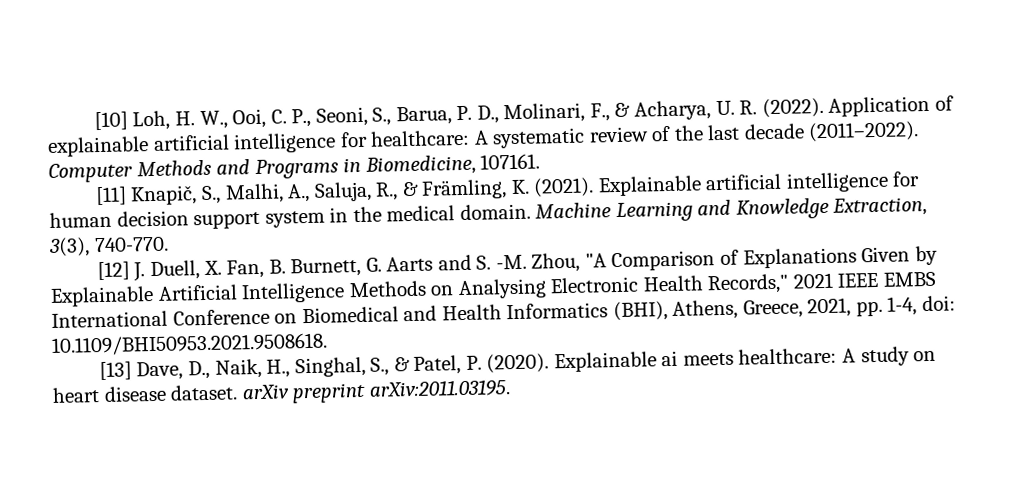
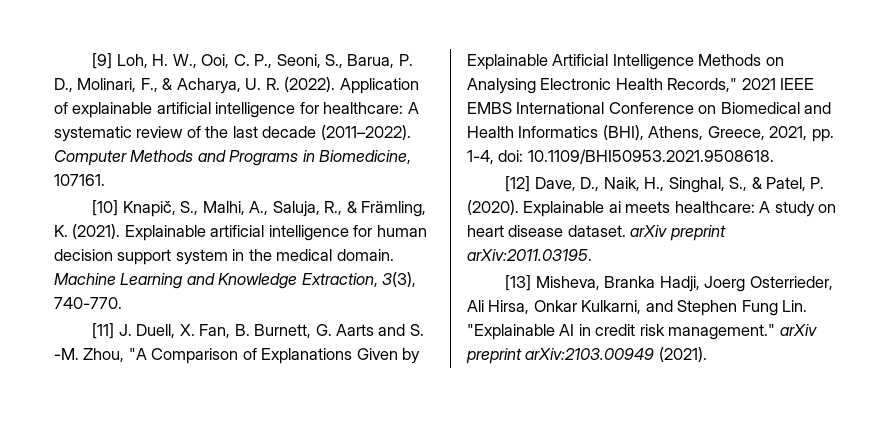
[93,111,128,131] [10] -> [92,53,113,69] [9]
[94,186,127,206] [11] -> [92,200,119,216] [10]
[96,261,130,281] [12] -> [92,323,115,339] [11]
[98,361,132,381] [13] -> [505,176,531,192] [12]
(511, 388) none -> [505,275,833,292] [467,300,808,316] [467,324,817,340] [466,347,707,364] // [13] Misheva, Branka Hadji, Joerg Osterrieder, Ali Hirsa, Onkar Kulkarni, and Stephen Fung Lin. "Explainable AI in credit risk management." arXiv preprint arXiv:2103.00949 (2021).

